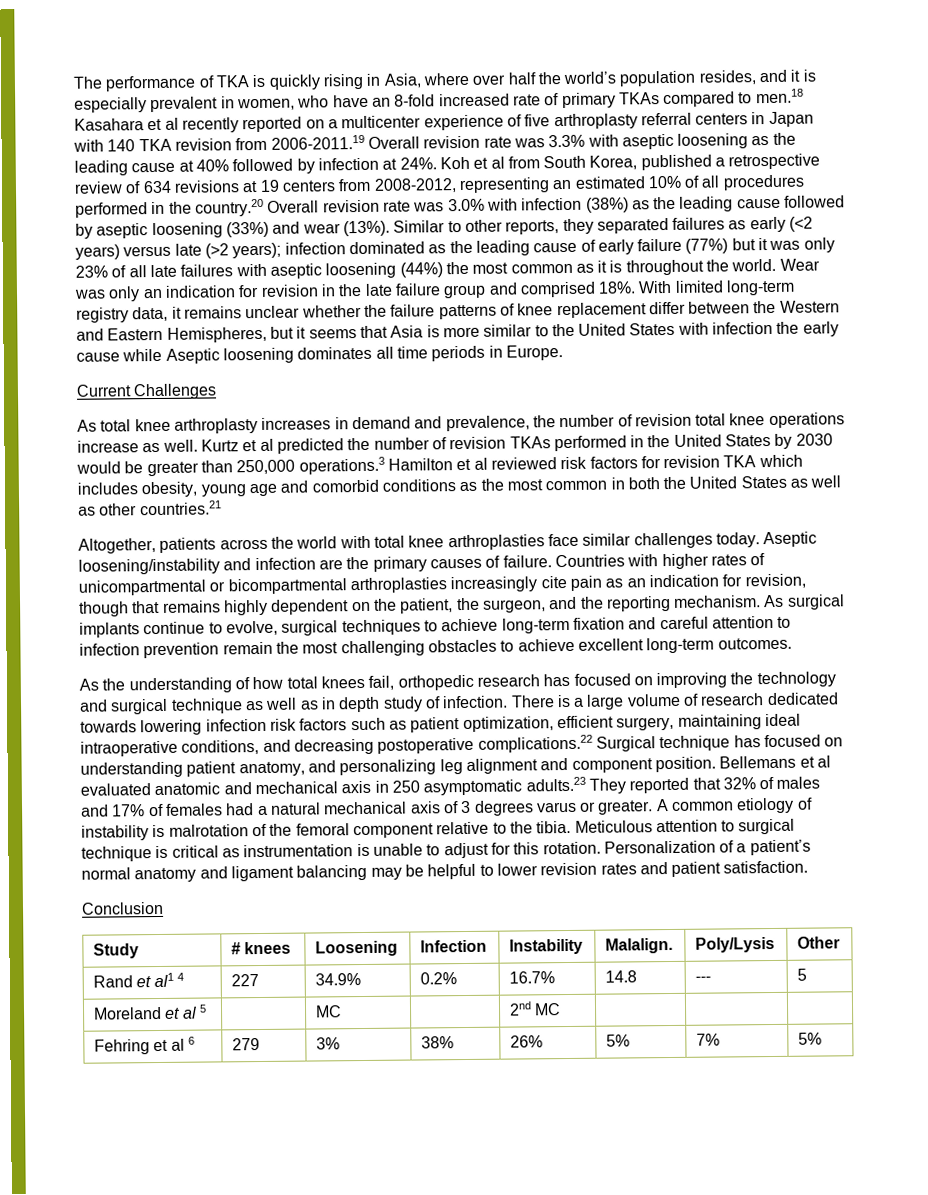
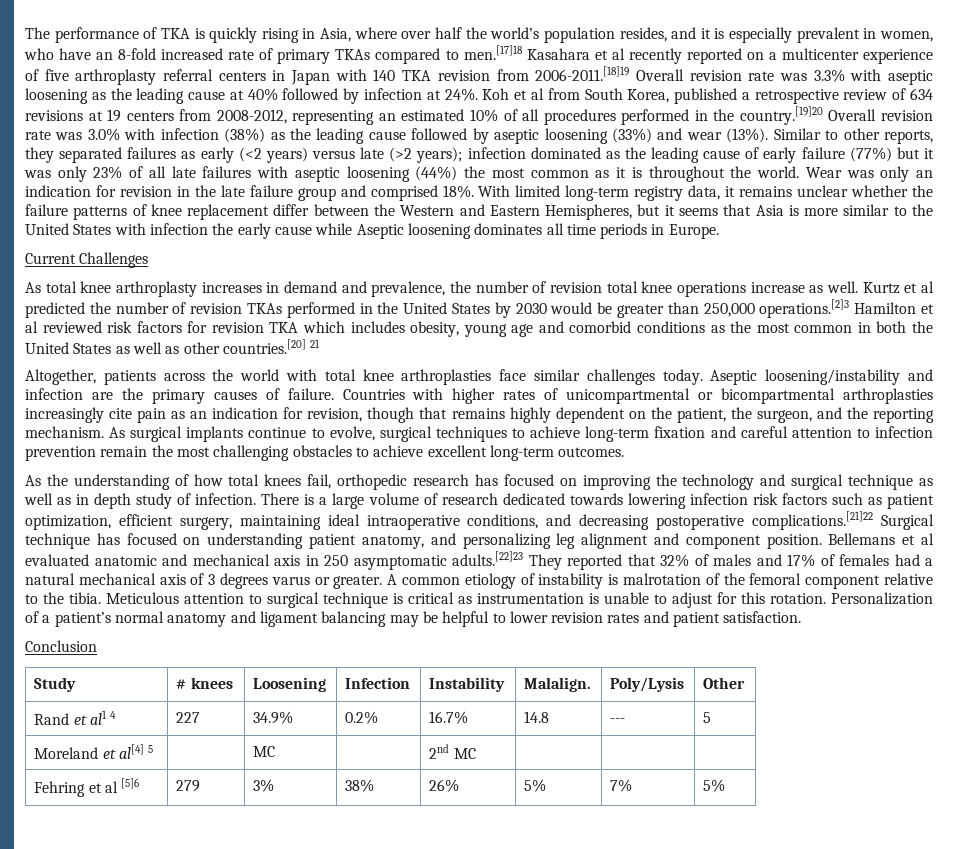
[755,88,804,104] men.18 -> [463,45,523,60] men.[17]18
[270,134,365,150] 2006-2011.19 -> [535,66,630,81] 2006-2011.[18]19
[194,198,264,217] country.20 -> [739,106,823,125] country.[19]20
[298,456,385,475] operations.3 -> [759,299,850,318] operations.[2]3
[139,500,222,516] countries.21 -> [222,339,321,354] countries.[20] 21
[477,734,593,753] complications.22 -> [752,511,874,530] complications.[21]22
[525,776,586,792] adults.23 -> [452,551,523,566] adults.[22]23
[181,1006,197,1019] al -> [118,744,144,759] al[4]
[187,1036,195,1045] 6 -> [121,778,140,789] [5]6

